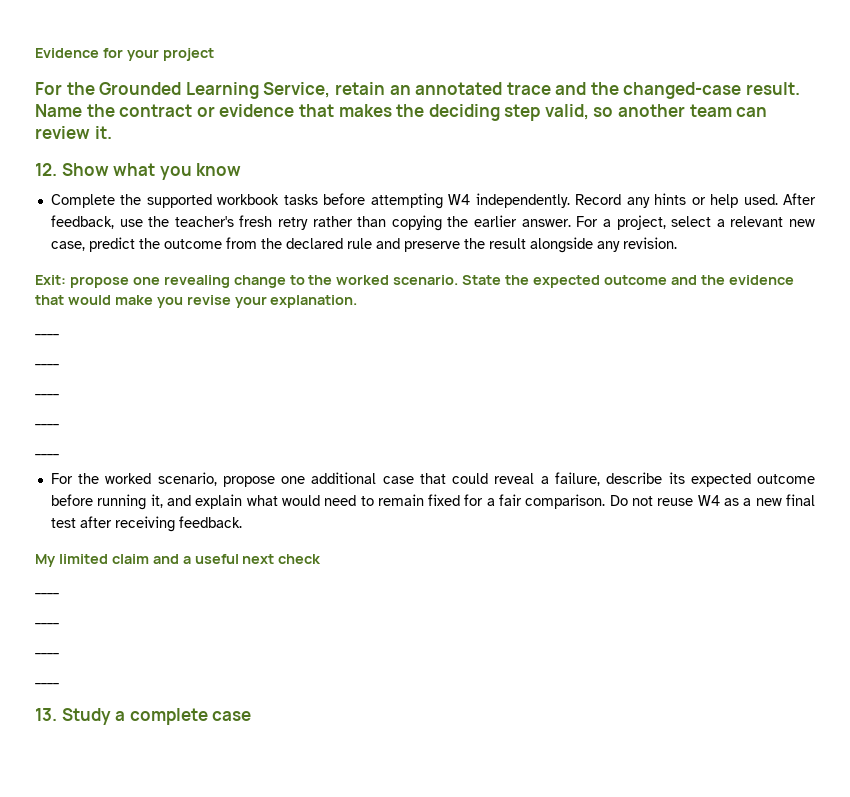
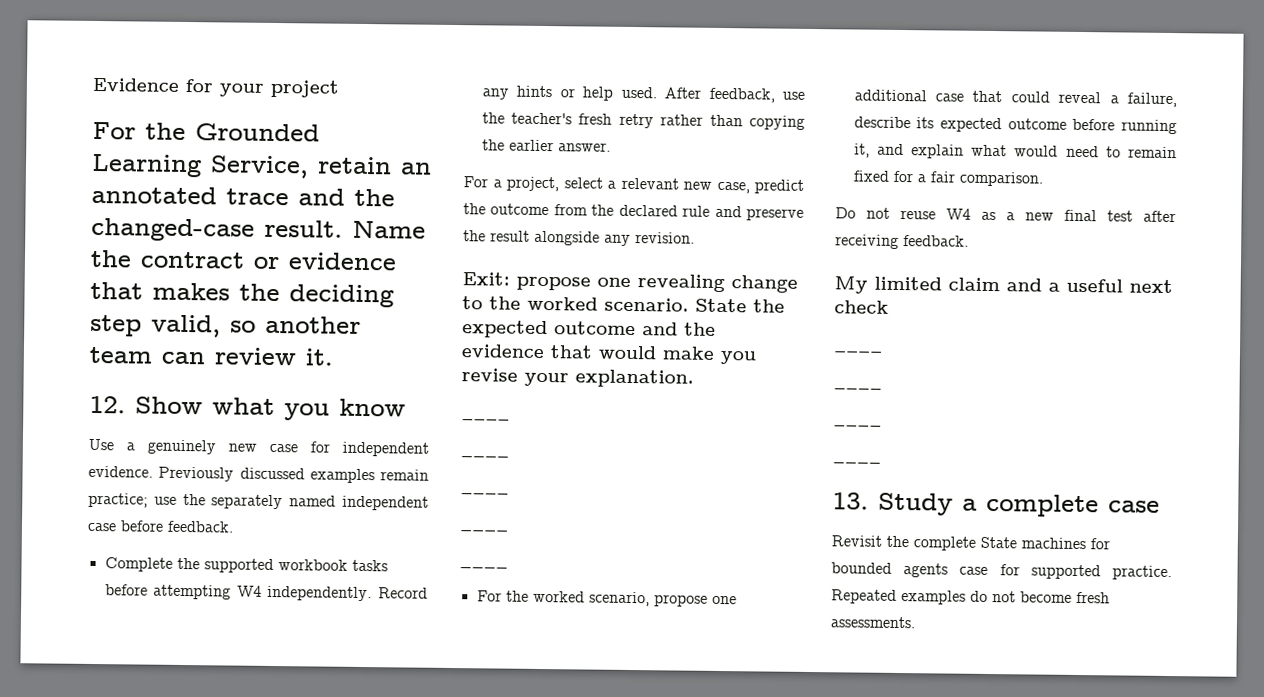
(242, 169) none -> [88,438,429,457] [88,465,429,484] [88,492,429,511] [87,520,234,533] // Use a genuinely new case for independent evidence. Previously discussed examples remain practice; use the separately named independent case before feedback.
(571, 223) none -> (611, 147) //
(606, 501) none -> (1043, 179) //
(252, 716) none -> [831,535,1110,551] [831,562,1172,581] [831,589,1110,605] [830,616,916,629] // Revisit the complete State machines for bounded agents case for supported practice. Repeated examples do not become fresh assessments.

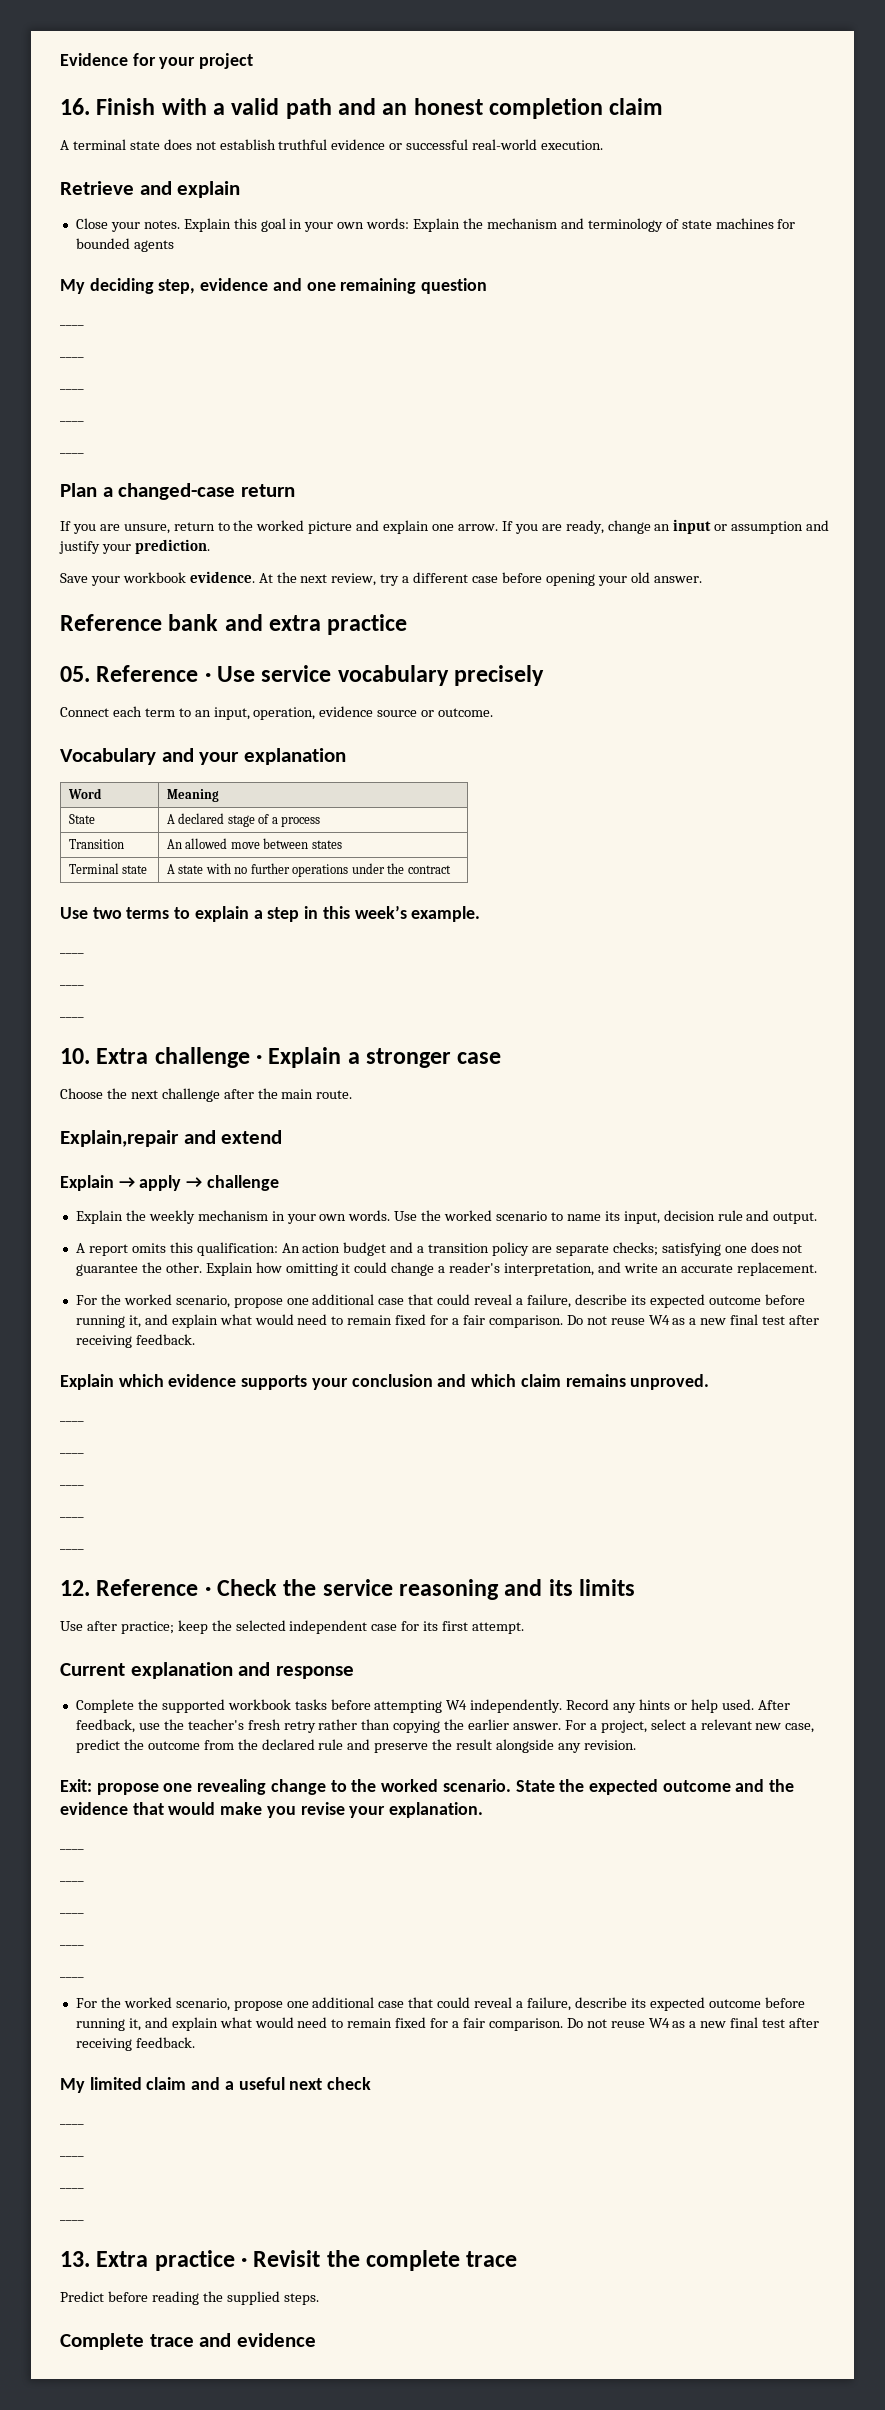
[92,121,320,142] [91,153,432,179] [91,185,395,207] [91,217,426,242] [90,249,397,271] [90,281,394,308] [90,314,361,338] [89,346,333,366] [89,395,406,421] [88,438,429,457] [88,465,429,484] [88,492,429,511] [87,520,234,533] For the Grounded Learning Service, retain an annotated trace and the changed-case result. Name the contract or evidence that makes the deciding step valid, so another team can review it. // 12. Show what you know // Use a genuinely new case for independent evidence. Previously discussed examples remain practice; use the separately named independent case before feedback. -> [60,98,664,119] [60,139,604,150] [60,181,241,198] [75,218,796,232] [75,238,174,252] [60,278,488,294] [60,324,84,326] [60,356,84,358] [60,388,84,390] [60,420,84,422] [60,452,84,454] [60,483,295,500] [60,519,830,534] [59,539,210,554] [60,571,702,586] [60,614,408,635] [60,665,545,686] [60,706,494,720] [60,748,346,765] [67,788,102,799] [166,789,219,802] [68,814,95,824] [166,813,321,827] [68,839,124,849] [166,838,342,849] [68,863,148,874] [166,863,451,877] [60,905,481,922] [60,952,84,954] [60,984,84,986] [60,1016,84,1018] [60,1047,502,1068] [60,1088,353,1102] [60,1130,283,1147] [60,1175,279,1191] [75,1210,818,1224] [75,1242,803,1256] [75,1262,817,1276] [75,1294,805,1308] [75,1314,819,1328] [75,1334,195,1348] [60,1374,710,1390] [60,1420,84,1422] [60,1452,84,1454] [60,1484,84,1486] [60,1516,84,1518] [60,1548,84,1550] [60,1579,636,1600] [60,1620,525,1634] [60,1662,354,1679] 16. Finish with a valid path and an honest completion claim // A terminal state does not establish truthful evidence or successful real-world execution. // Retrieve and explain // Close your notes. Explain this goal in your own words: Explain the mechanism and terminology of state machines for bounded agents // My deciding step, evidence and one remaining question // ____ // ____ // ____ // ____ // ____ // Plan a changed-case return // If you are unsure, return to the worked picture and explain one arrow. If you are ready, change an input or assumption and justify your prediction. // Save your workbook evidence. At the next review, try a different case before opening your old answer. // Reference bank and extra practice // 05. Reference · Use service vocabulary precisely // Connect each term to an input, operation, evidence source or outcome. // Vocabulary and your explanation // Word | Meaning // State | A declared stage of a process // Transition | An allowed move between states // Terminal state | A state with no further operations under the contract // Use two terms to explain a step in this week’s example. // ____ // ____ // ____ // 10. Extra challenge · Explain a stronger case // Choose the next challenge after the main route. // Explain,repair and extend // Explain → apply → challenge // Explain the weekly mechanism in your own words. Use the worked scenario to name its input, decision rule and output. // A report omits this qualification: An action budget and a transition policy are separate checks; satisfying one does not guarantee the other. Explain how omitting it could change a reader's interpretation, and write an accurate replacement. // For the worked scenario, propose one additional case that could reveal a failure, describe its expected outcome before running it, and explain what would need to remain fixed for a fair comparison. Do not reuse W4 as a new final test after receiving feedback. // Explain which evidence supports your conclusion and which claim remains unproved. // ____ // ____ // ____ // ____ // ____ // 12. Reference · Check the service reasoning and its limits // Use after practice; keep the selected independent case for its first attempt. // Current explanation and response
(611, 147) // -> (562, 1726) none
(1043, 179) // -> (563, 2024) none
[878,492,1160,518] [831,535,1110,551] [831,562,1172,581] [831,589,1110,605] [830,616,916,629] Study a complete case // Revisit the complete State machines for bounded agents case for supported practice. Repeated examples do not become fresh assessments. -> [96,2250,518,2271] [60,2291,319,2305] [60,2333,316,2350] Extra practice · Revisit the complete trace // Predict before reading the supplied steps. // Complete trace and evidence

